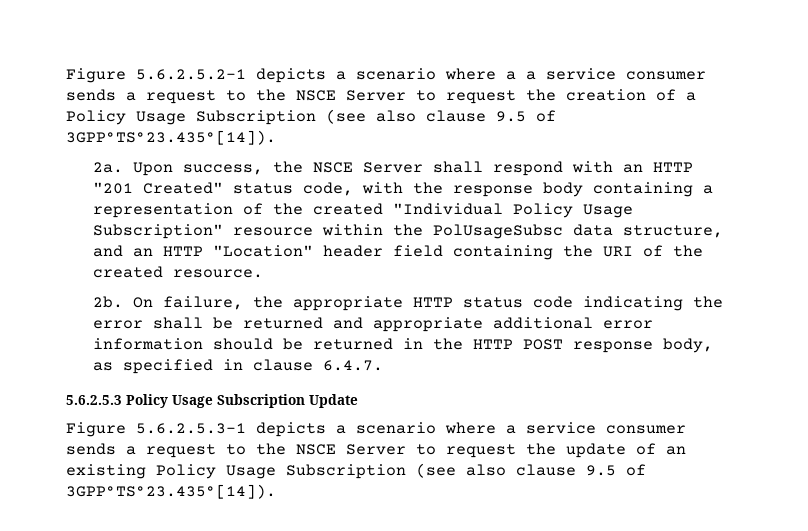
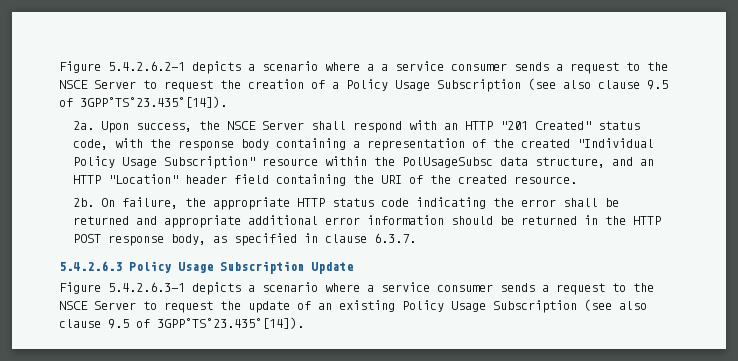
[66,68,246,83] Figure 5.6.2.5.2-1 -> [59,61,185,73] Figure 5.4.2.6.2-1
[323,360,384,371] [66,395,122,405] 6.4.7. // 5.6.2.5.3 -> [373,233,416,243] [59,261,122,271] 6.3.7. // 5.4.2.6.3
[136,423,246,434] 5.6.2.5.3-1 -> [108,282,185,292] 5.4.2.6.3-1

